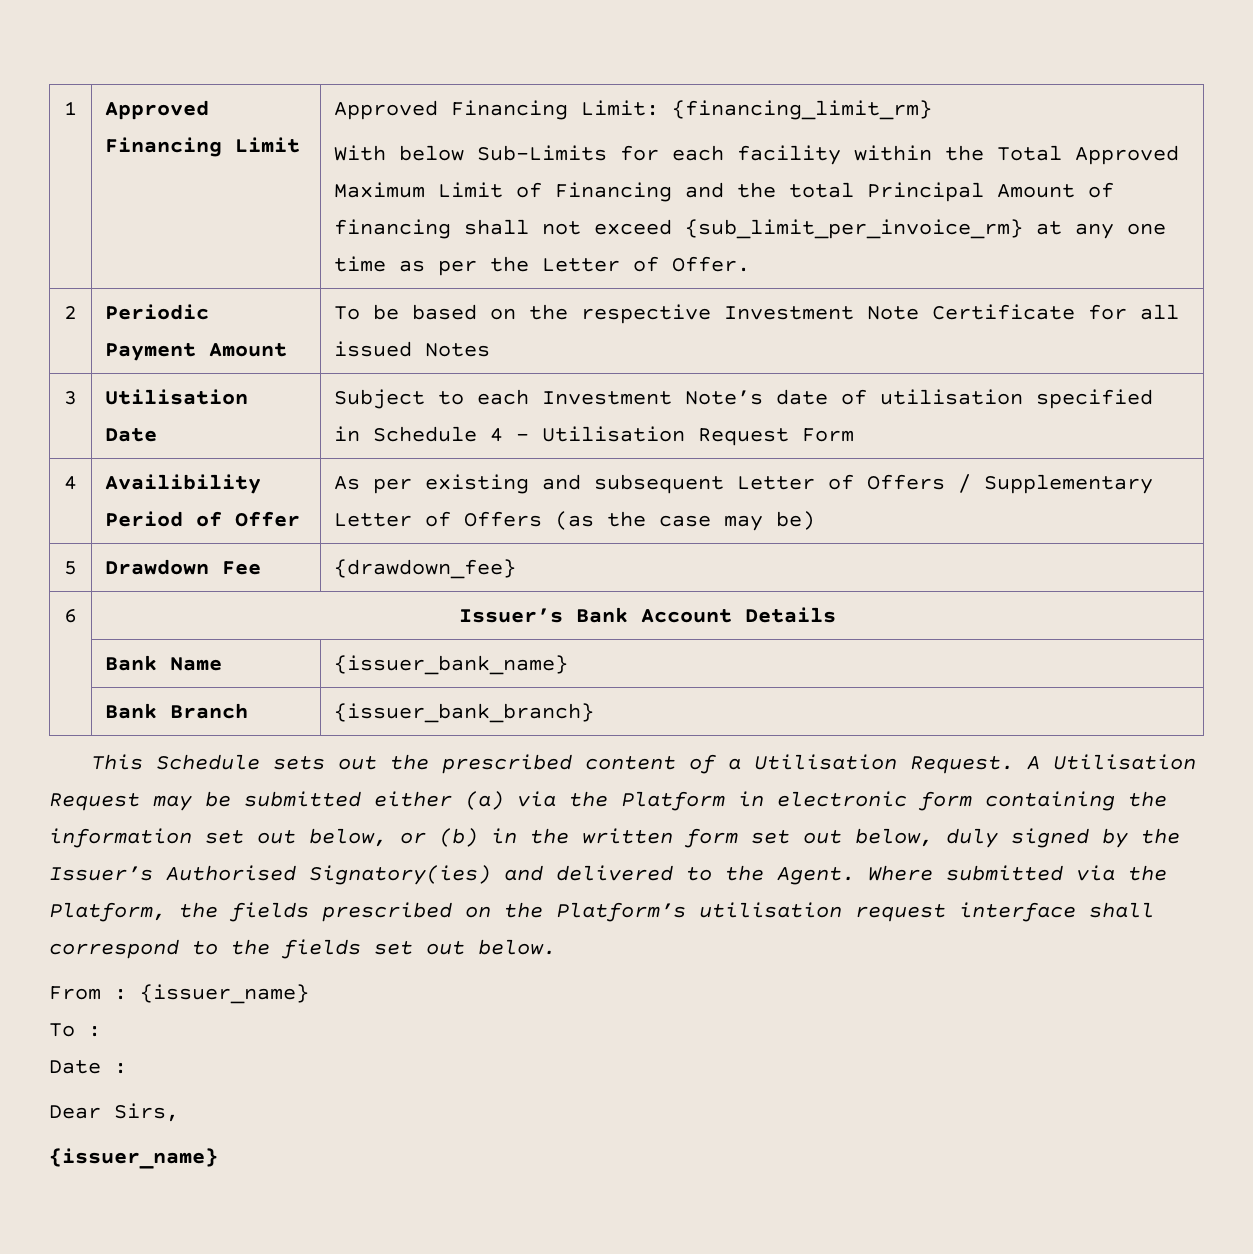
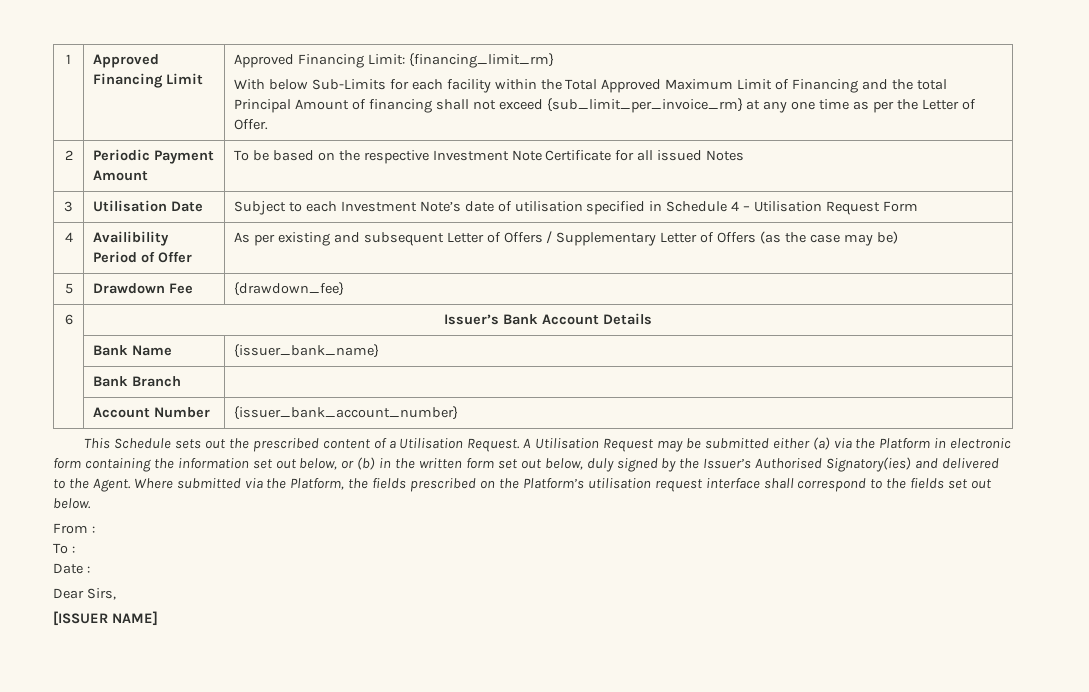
[334,703,595,723] {issuer_bank_branch} -> [93,407,211,418] [234,406,459,420] // | Account Number | {issuer_bank_account_number}
[140,984,309,1004] {issuer_name} -> (95, 529) none
[49,1148,218,1169] {issuer_name} -> [53,611,158,626] [ISSUER NAME]

